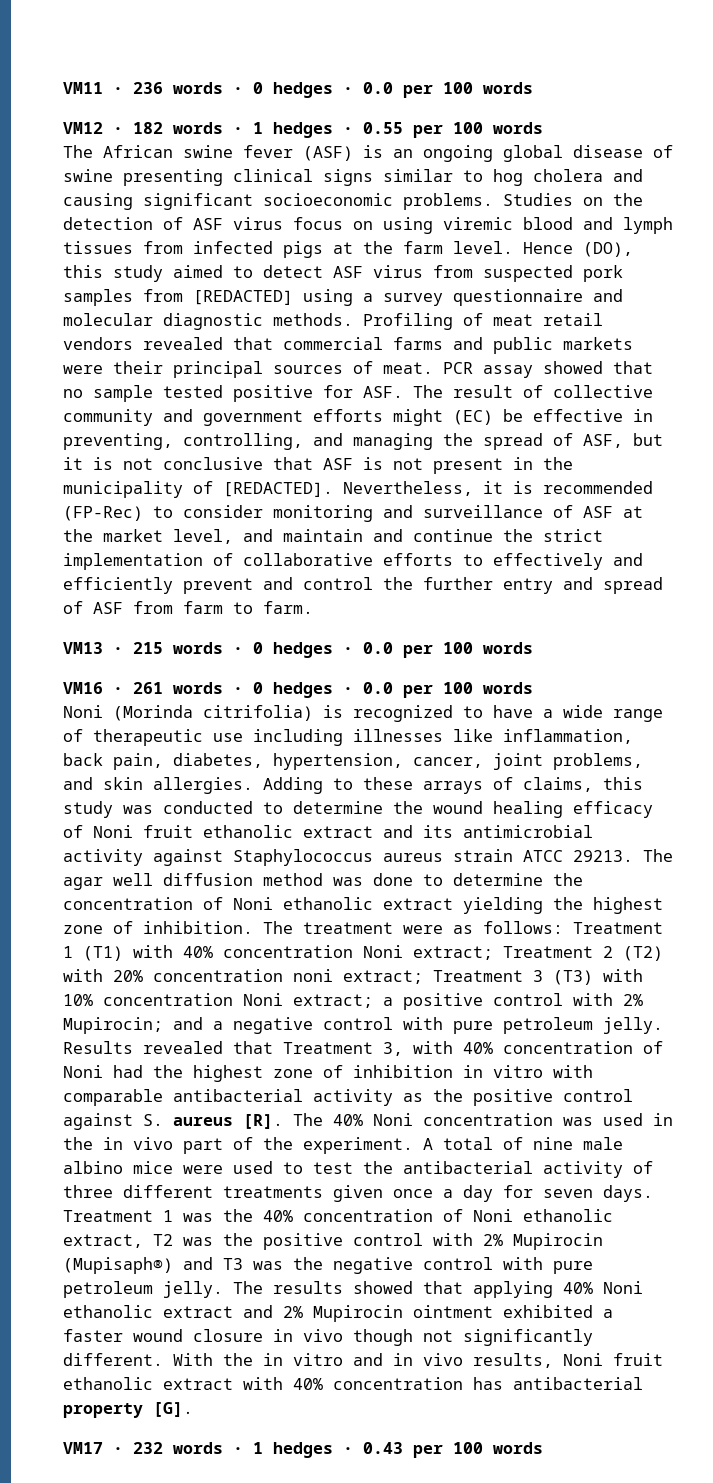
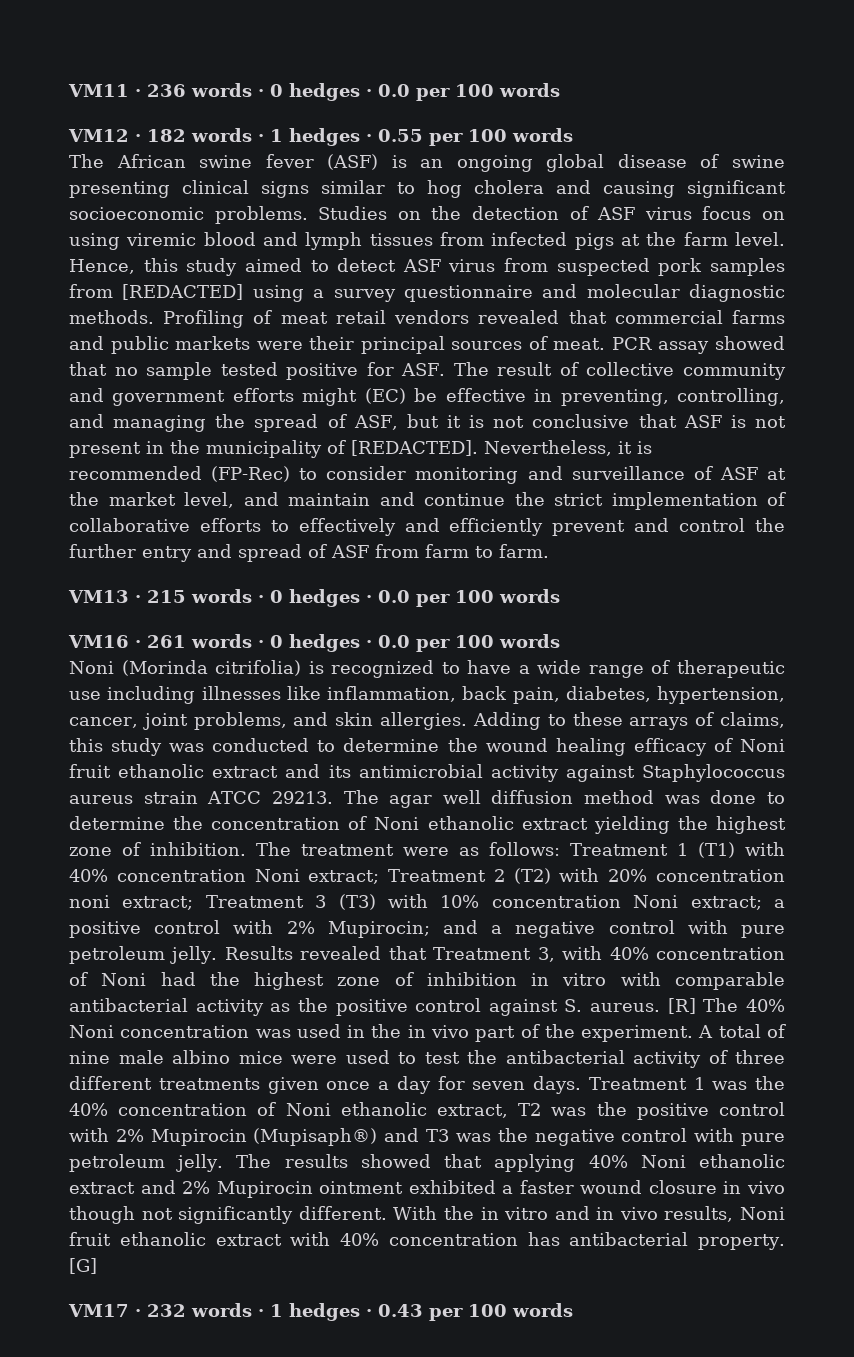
[523,242,633,257] Hence (DO), -> [69,259,135,274] Hence,
[173,1114,283,1129] aureus [R]. -> [590,998,696,1014] aureus. [R]
[63,1402,193,1418] property [G]. -> [698,1234,786,1250] [69,1258,97,1274] property. [G]

